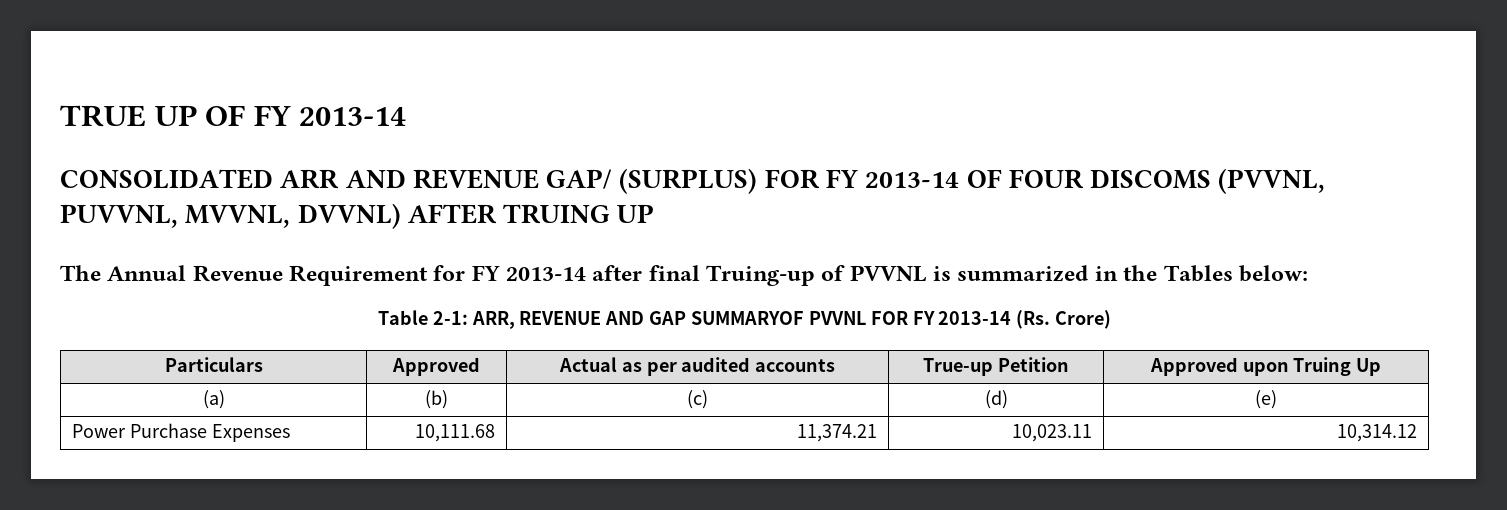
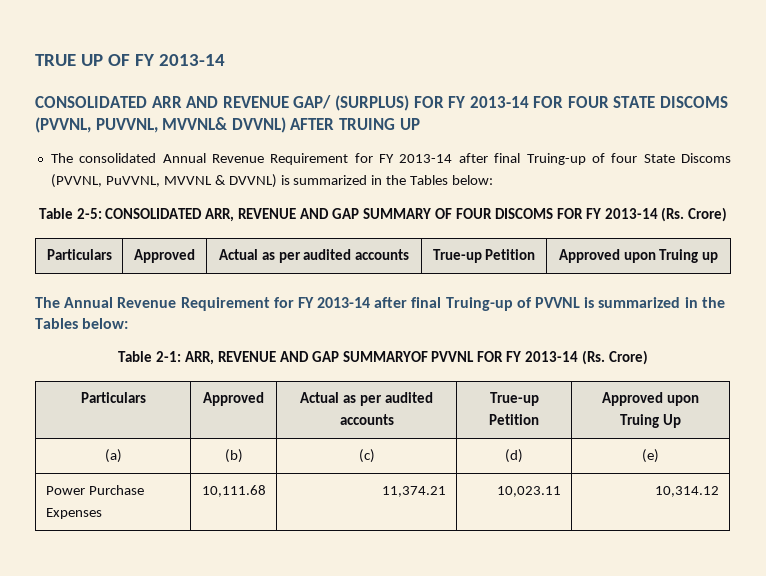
[966,169,1084,189] OF FOUR -> [533,96,656,108] FOR FOUR STATE
[185,205,291,228] MVVNL, -> [162,117,229,130] MVVNL&
(655, 213) none -> [50,153,731,165] [50,174,494,188] [38,207,728,222] [46,249,112,260] [134,249,195,263] [218,249,410,263] [432,249,536,263] [558,249,719,263] // The consolidated Annual Revenue Requirement for FY 2013-14 after final Truing-up of four State Discoms (PVVNL, PuVVNL, MVVNL & DVVNL) is summarized in the Tables below: // Table 2-5: CONSOLIDATED ARR, REVENUE AND GAP SUMMARY OF FOUR DISCOMS FOR FY 2013-14 (Rs. Crore) // Particulars | Approved | Actual as per audited accounts | True-up Petition | Approved upon Truing up

